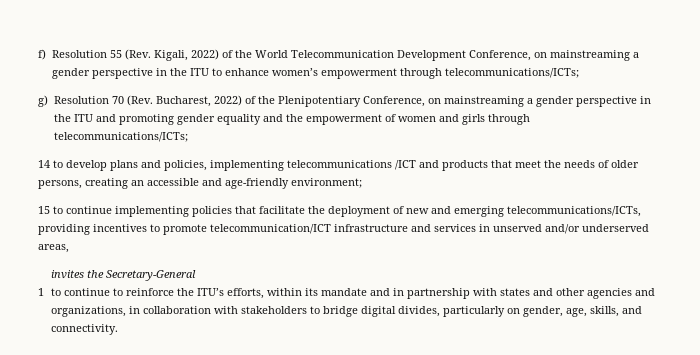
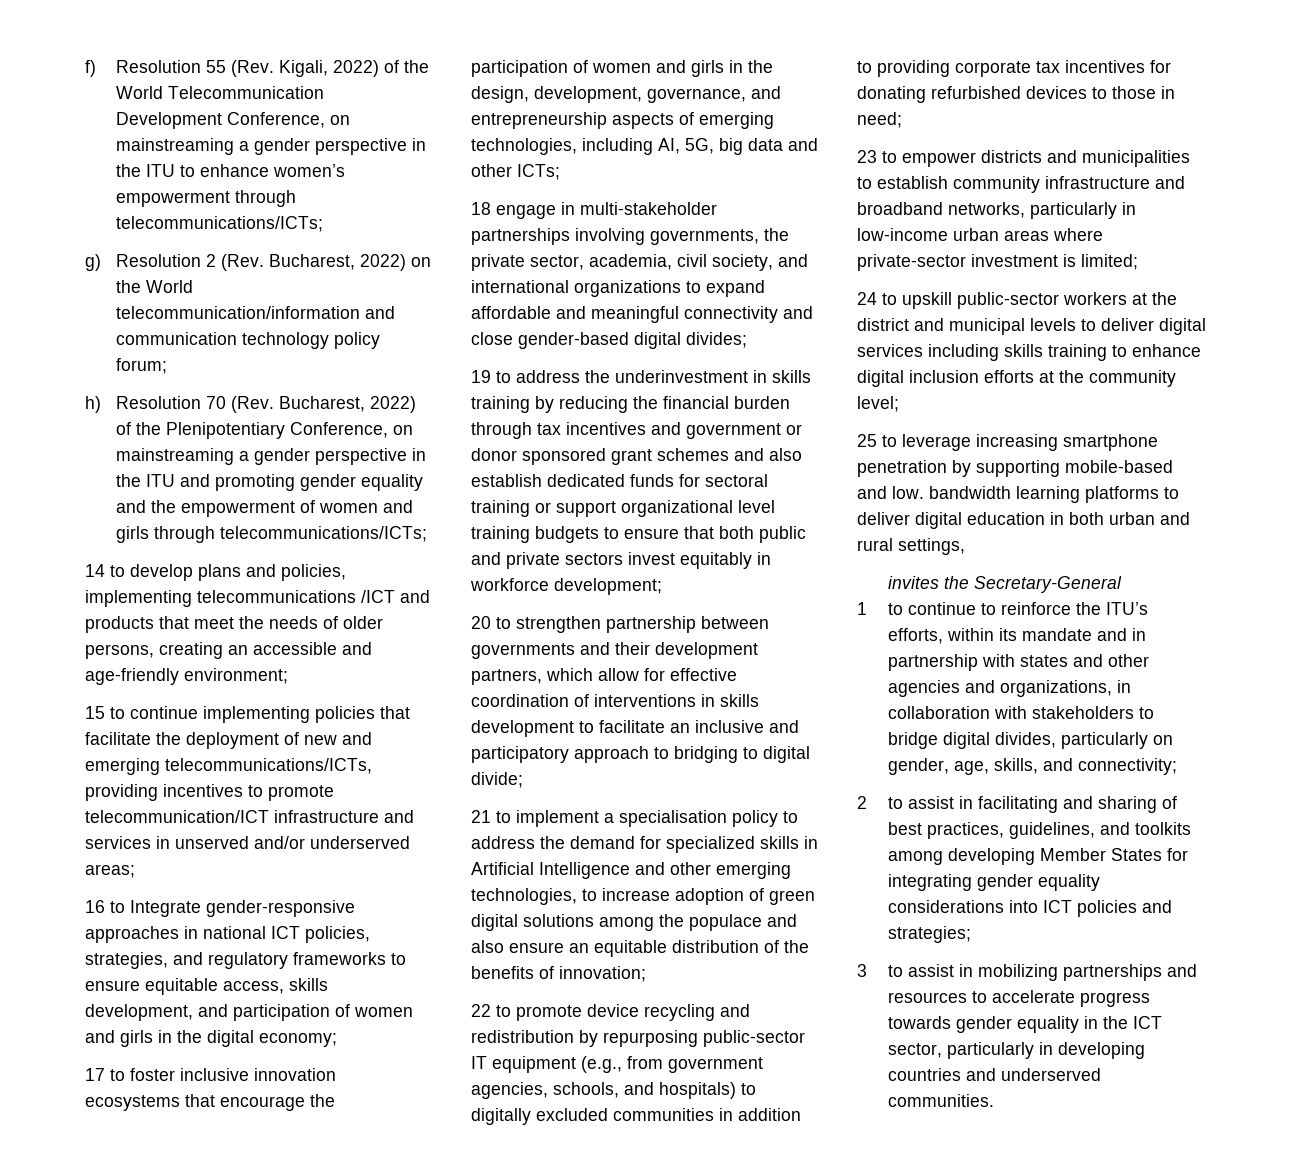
(109, 100) none -> [206,254,432,271] [116,280,194,293] [116,306,396,319] [116,332,381,349] [116,358,168,374] [85,396,202,413] 2 (Rev. Bucharest, 2022) on the World telecommunication/information and communication technology policy forum; // h) Resolution
[38,244,69,253] areas, -> [85,864,135,878] [85,900,355,917] [85,926,370,943] [85,952,406,969] [85,978,328,995] [85,1004,413,1021] [85,1030,337,1047] [85,1068,336,1081] [85,1094,335,1111] [471,60,773,77] [471,86,781,103] [471,112,774,129] [471,138,818,155] [471,164,560,180] [471,202,717,219] [471,228,789,245] [471,254,808,271] [471,280,765,297] [471,306,813,323] [471,332,747,349] [471,370,811,383] [471,396,790,413] [471,422,802,439] [471,448,802,465] [471,474,768,487] [471,500,775,517] [471,526,806,543] [471,552,771,569] [470,578,662,595] [471,616,769,633] [471,642,758,659] [471,668,737,685] [471,694,759,707] [471,720,799,737] [471,746,810,763] [471,772,523,788] [471,810,798,827] [471,836,818,853] [471,862,791,879] [471,888,815,905] [471,914,797,931] [471,940,809,957] [471,966,646,982] [471,1004,750,1021] [471,1030,805,1047] [471,1056,763,1073] [471,1082,756,1099] [471,1108,801,1125] [857,60,1171,77] [857,86,1175,103] [857,112,902,128] [857,150,1190,167] [857,176,1185,193] [857,202,1136,219] [857,228,1103,241] [857,254,1138,271] [857,292,1177,309] [857,318,1206,335] [857,344,1201,361] [857,370,1176,387] [857,396,899,412] [857,434,1158,451] [857,460,1173,477] [857,486,1179,503] [857,512,1190,529] [857,538,965,555] areas; // 16 to Integrate gender-responsive approaches in national ICT policies, strategies, and regulatory frameworks to ensure equitable access, skills development, and participation of women and girls in the digital economy; // 17 to foster inclusive innovation ecosystems that encourage the participation of women and girls in the design, development, governance, and entrepreneurship aspects of emerging technologies, including AI, 5G, big data and other ICTs; // 18 engage in multi-stakeholder partnerships involving governments, the private sector, academia, civil society, and international organizations to expand affordable and meaningful connectivity and close gender-based digital divides; // 19 to address the underinvestment in skills training by reducing the financial burden through tax incentives and government or donor sponsored grant schemes and also establish dedicated funds for sectoral training or support organizational level training budgets to ensure that both public and private sectors invest equitably in workforce development; // 20 to strengthen partnership between governments and their development partners, which allow for effective coordination of interventions in skills development to facilitate an inclusive and participatory approach to bridging to digital divide; // 21 to implement a specialisation policy to address the demand for specialized skills in Artificial Intelligence and other emerging technologies, to increase adoption of green digital solutions among the populace and also ensure an equitable distribution of the benefits of innovation; // 22 to promote device recycling and redistribution by repurposing public-sector IT equipment (e.g., from government agencies, schools, and hospitals) to digitally excluded communities in addition to providing corporate tax incentives for donating refurbished devices to those in need; // 23 to empower districts and municipalities to establish community infrastructure and broadband networks, particularly in low-income urban areas where private-sector investment is limited; // 24 to upskill public-sector workers at the district and municipal levels to deliver digital services including skills training to enhance digital inclusion efforts at the community level; // 25 to leverage increasing smartphone penetration by supporting mobile-based and low. bandwidth learning platforms to deliver digital education in both urban and rural settings,
[50,324,118,335] connectivity. -> [1078,758,1178,775] [857,796,1178,813] [888,822,1192,839] [888,848,1189,865] [888,874,1101,891] [888,900,1173,917] [888,926,972,943] [857,964,1198,981] [888,990,1151,1007] [888,1016,1163,1033] [888,1042,1146,1059] [888,1068,1102,1081] [888,1094,995,1107] connectivity; // 2 to assist in facilitating and sharing of best practices, guidelines, and toolkits among developing Member States for integrating gender equality considerations into ICT policies and strategies; // 3 to assist in mobilizing partnerships and resources to accelerate progress towards gender equality in the ICT sector, particularly in developing countries and underserved communities.

